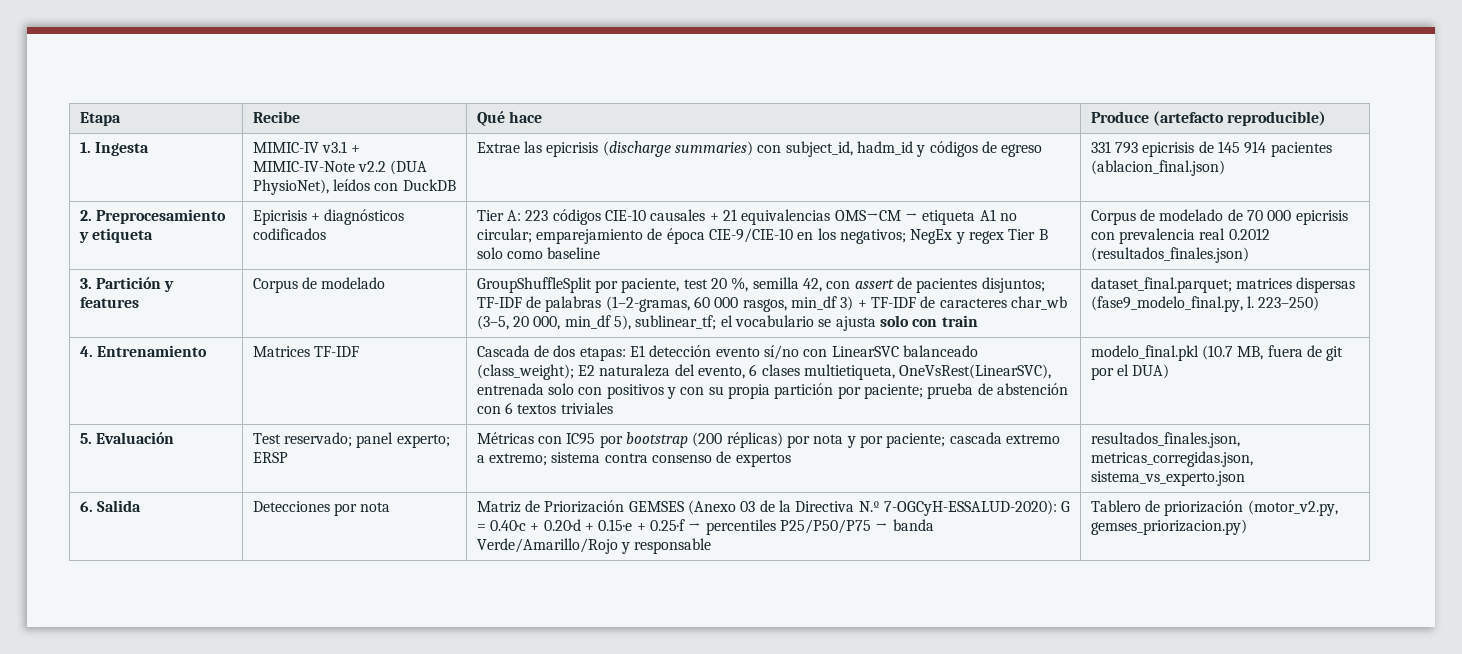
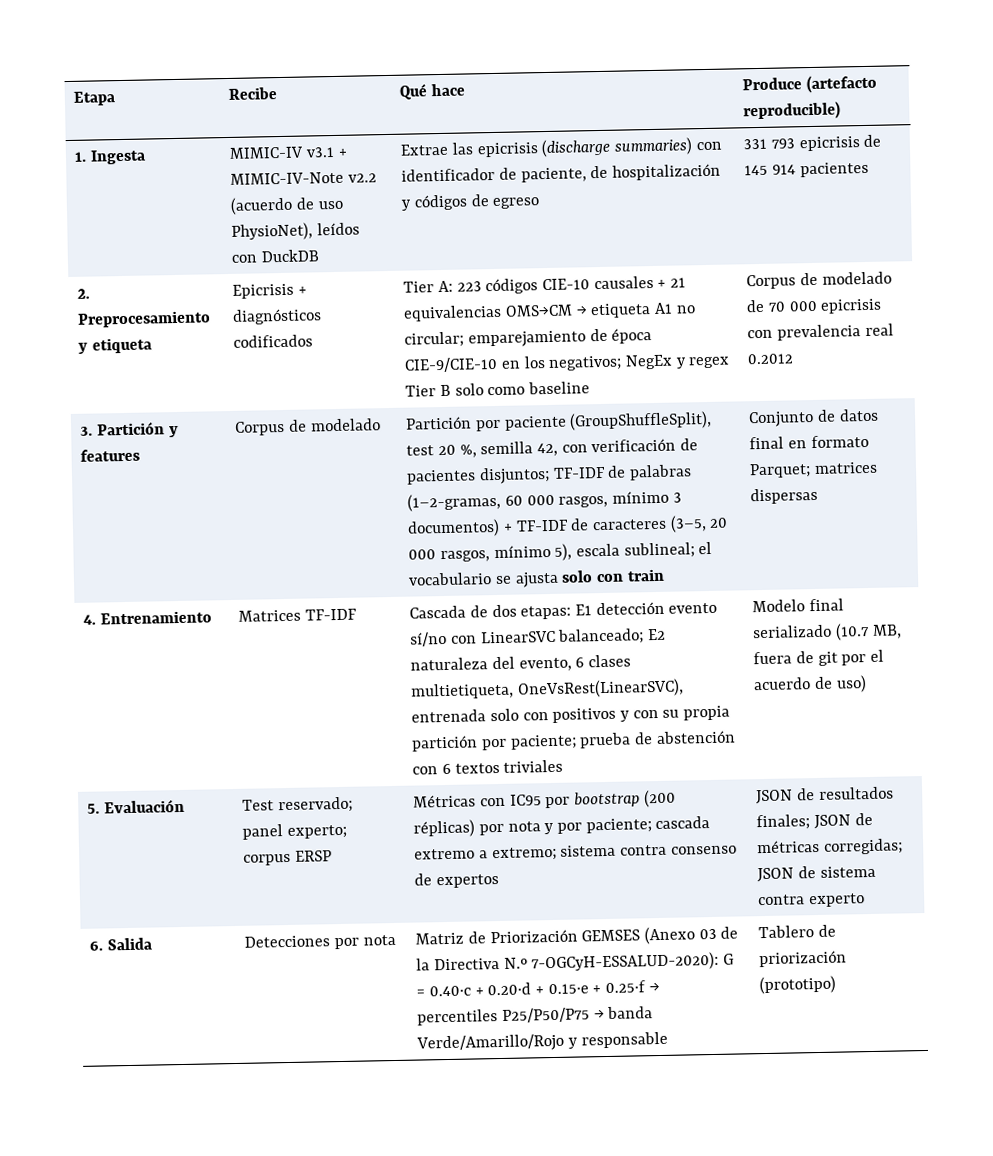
[390,160,428,175] (DUA -> [230,196,344,215] (acuerdo de uso
[785,141,913,157] subject_id, hadm_id -> [401,163,722,183] identificador de paciente, de hospitalización
[1090,160,1225,176] (ablacion_final.json) -> (869, 169) none
[1090,247,1249,263] (resultados_finales.json) -> (795, 359) none
[476,277,680,293] GroupShuffleSplit por paciente, -> [405,410,713,432] Partición por paciente (GroupShuffleSplit),
[854,279,894,289] assert -> [591,438,677,453] verificación
[790,296,854,311] min_df 3) -> [612,490,682,504] [407,518,501,538] mínimo 3 documentos)
[1010,296,1067,310] char_wb -> (668, 524) none
[533,315,717,330] 000, min_df 5), sublinear_tf; -> [408,542,695,563] 000 rasgos, mínimo 5), escala sublineal;
[1090,277,1232,293] dataset_final.parquet; -> [748,408,879,428] [749,434,869,450] [749,463,812,479] Conjunto de datos final en formato Parquet;
[1090,296,1320,312] (fase9_modelo_final.py, l. 223–250) -> (819, 496) none
[902,345,978,357] [476,364,574,380] balanceado (class_weight); -> [557,628,645,645] balanceado;
[1090,345,1199,361] modelo_final.pkl -> [752,598,844,613] [752,624,833,639] Modelo final serializado
[1132,364,1170,379] DUA) -> [753,675,867,693] acuerdo de uso)
(450, 441) none -> [243,853,292,866] corpus
[1090,432,1240,448] [1090,451,1253,467] [1090,471,1245,486] resultados_finales.json, metricas_corregidas.json, sistema_vs_experto.json -> [756,786,894,805] [756,812,873,831] [757,838,903,855] [757,865,876,883] [758,893,865,908] JSON de resultados finales; JSON de métricas corregidas; JSON de sistema contra experto
[1247,500,1338,516] [1090,519,1247,535] (motor_v2.py, gemses_priorizacion.py) -> [759,975,837,995] (prototipo)

